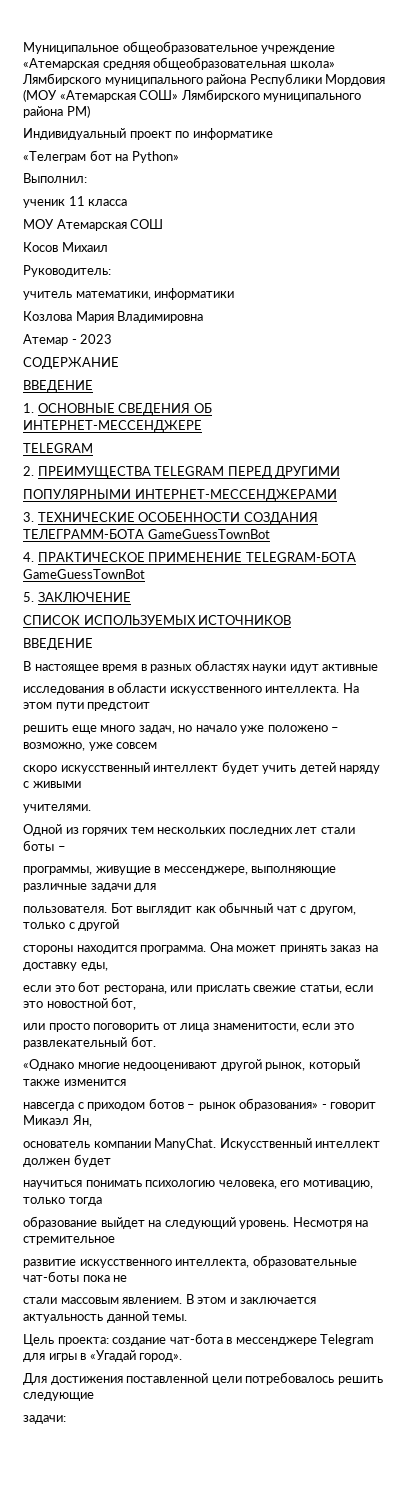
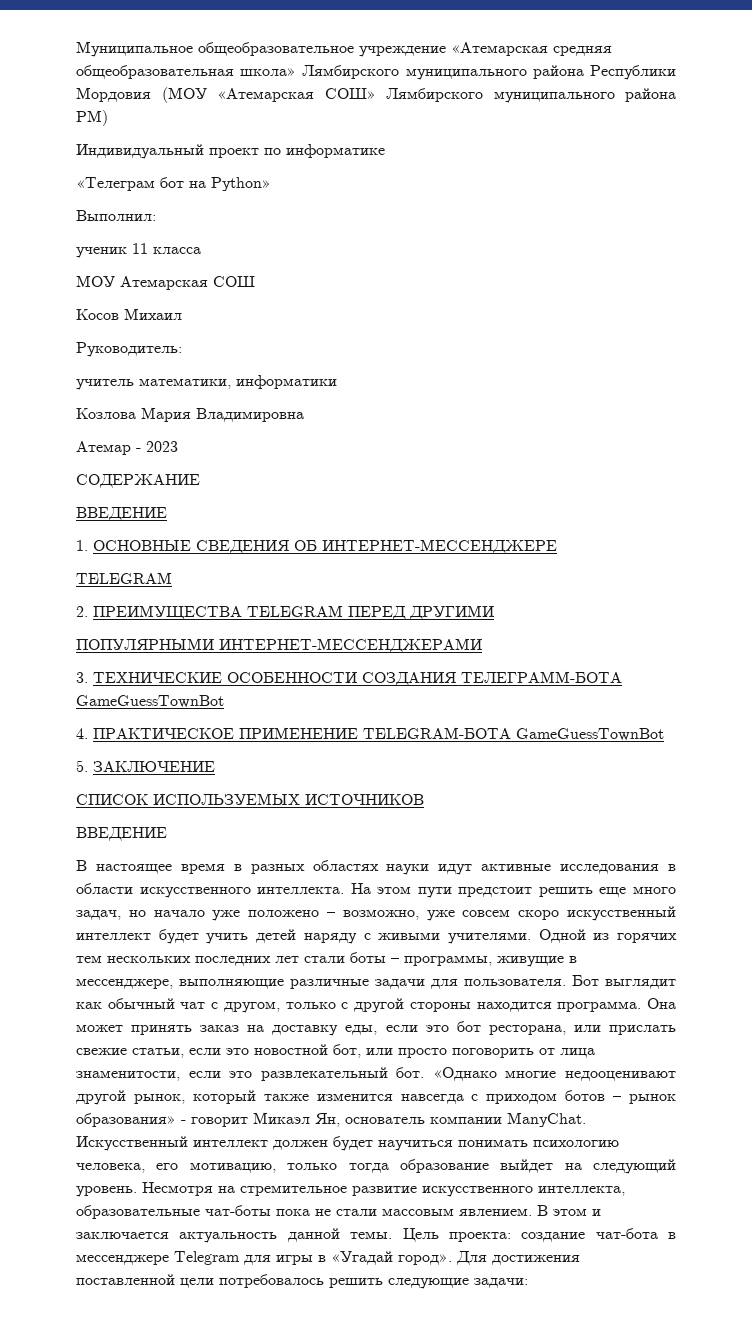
(379, 667) // -> (552, 867) none
(151, 706) // -> (533, 892) none
(158, 745) // -> (511, 913) none
(81, 784) // -> (441, 936) none
(91, 808) // -> (531, 938) none
(66, 848) // -> (399, 960) none
(157, 887) // -> (458, 984) none
(120, 925) // -> (405, 1005) none
(108, 966) // -> (378, 1030) none
(137, 1003) // -> (361, 1051) none
(156, 1041) // -> (425, 1072) none
(126, 1082) // -> (393, 1097) none
(92, 1121) // -> (340, 1120) none
(111, 1160) // -> (373, 1143) none
(102, 1201) // -> (389, 1168) none
(115, 1240) // -> (347, 1190) none
(128, 1278) // -> (331, 1212) none
(188, 1317) // -> (393, 1235) none
(183, 1357) // -> (452, 1259) none
(94, 1396) // -> (469, 1283) none

